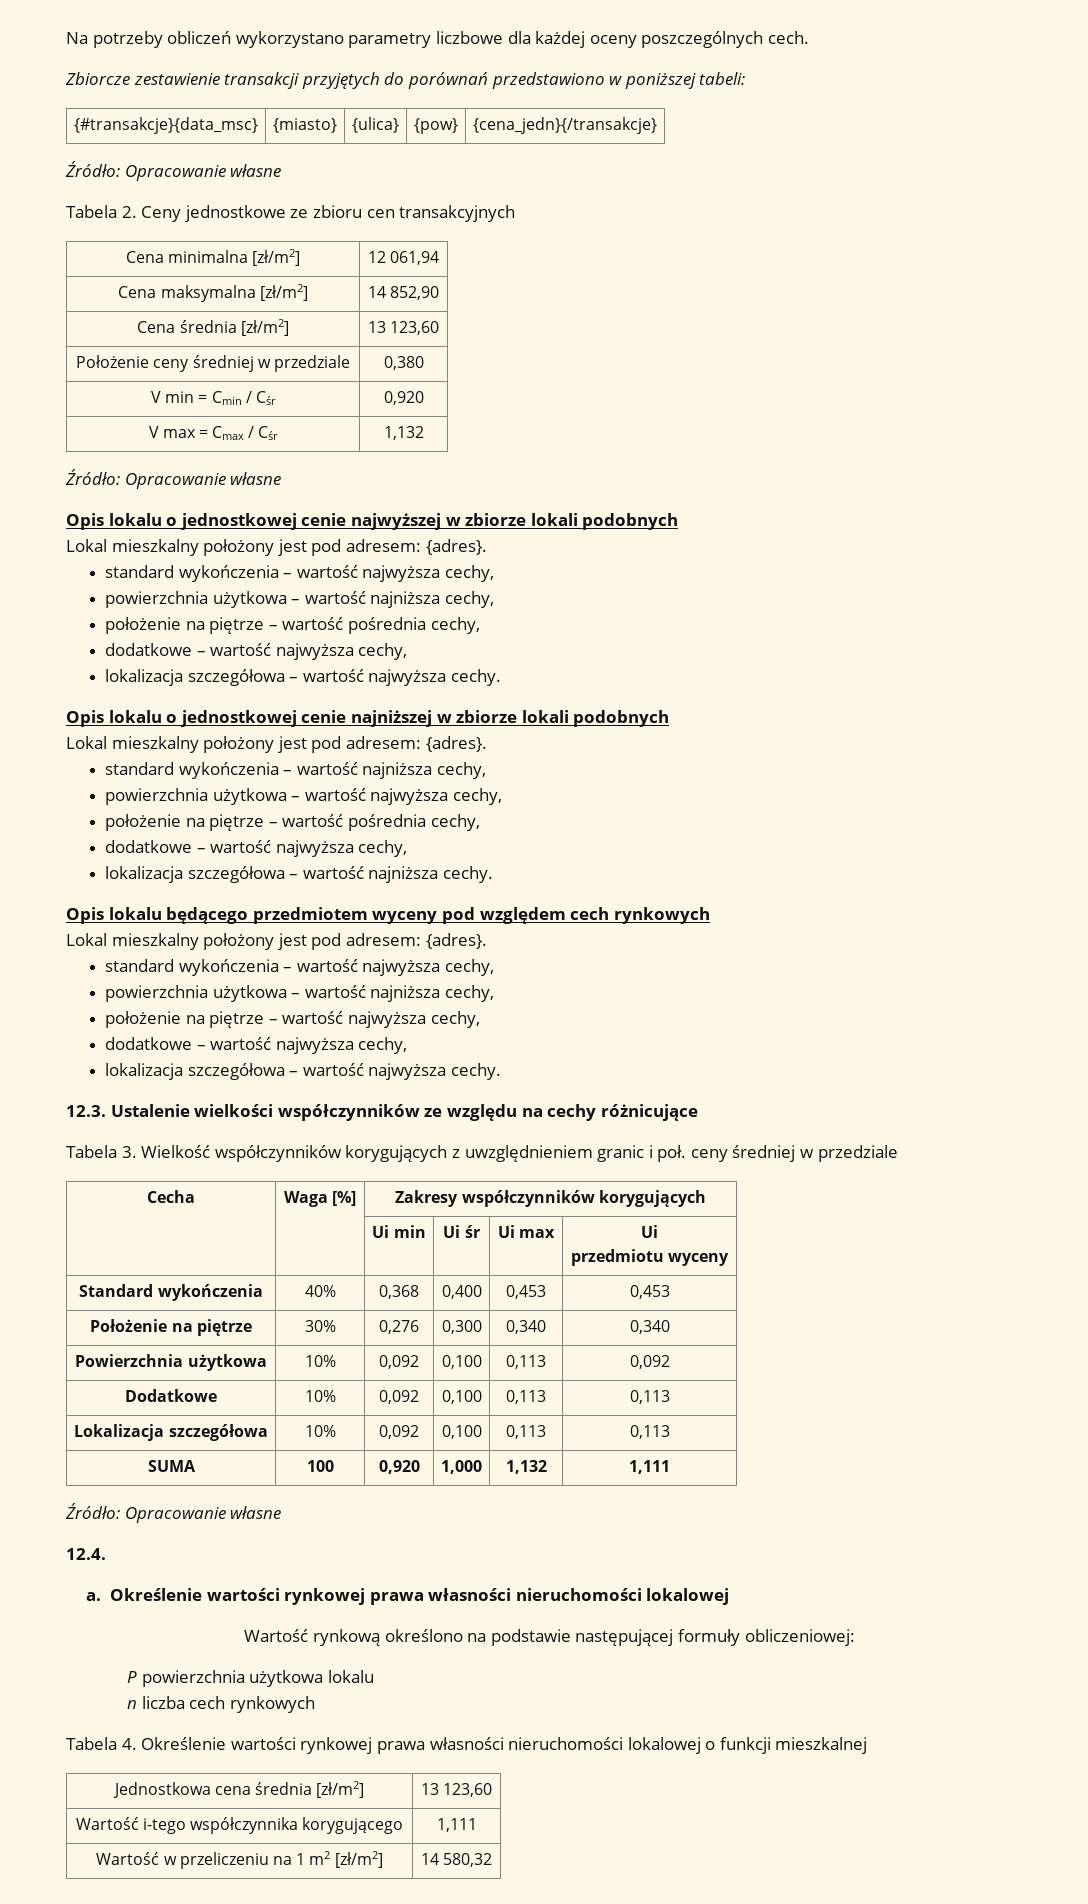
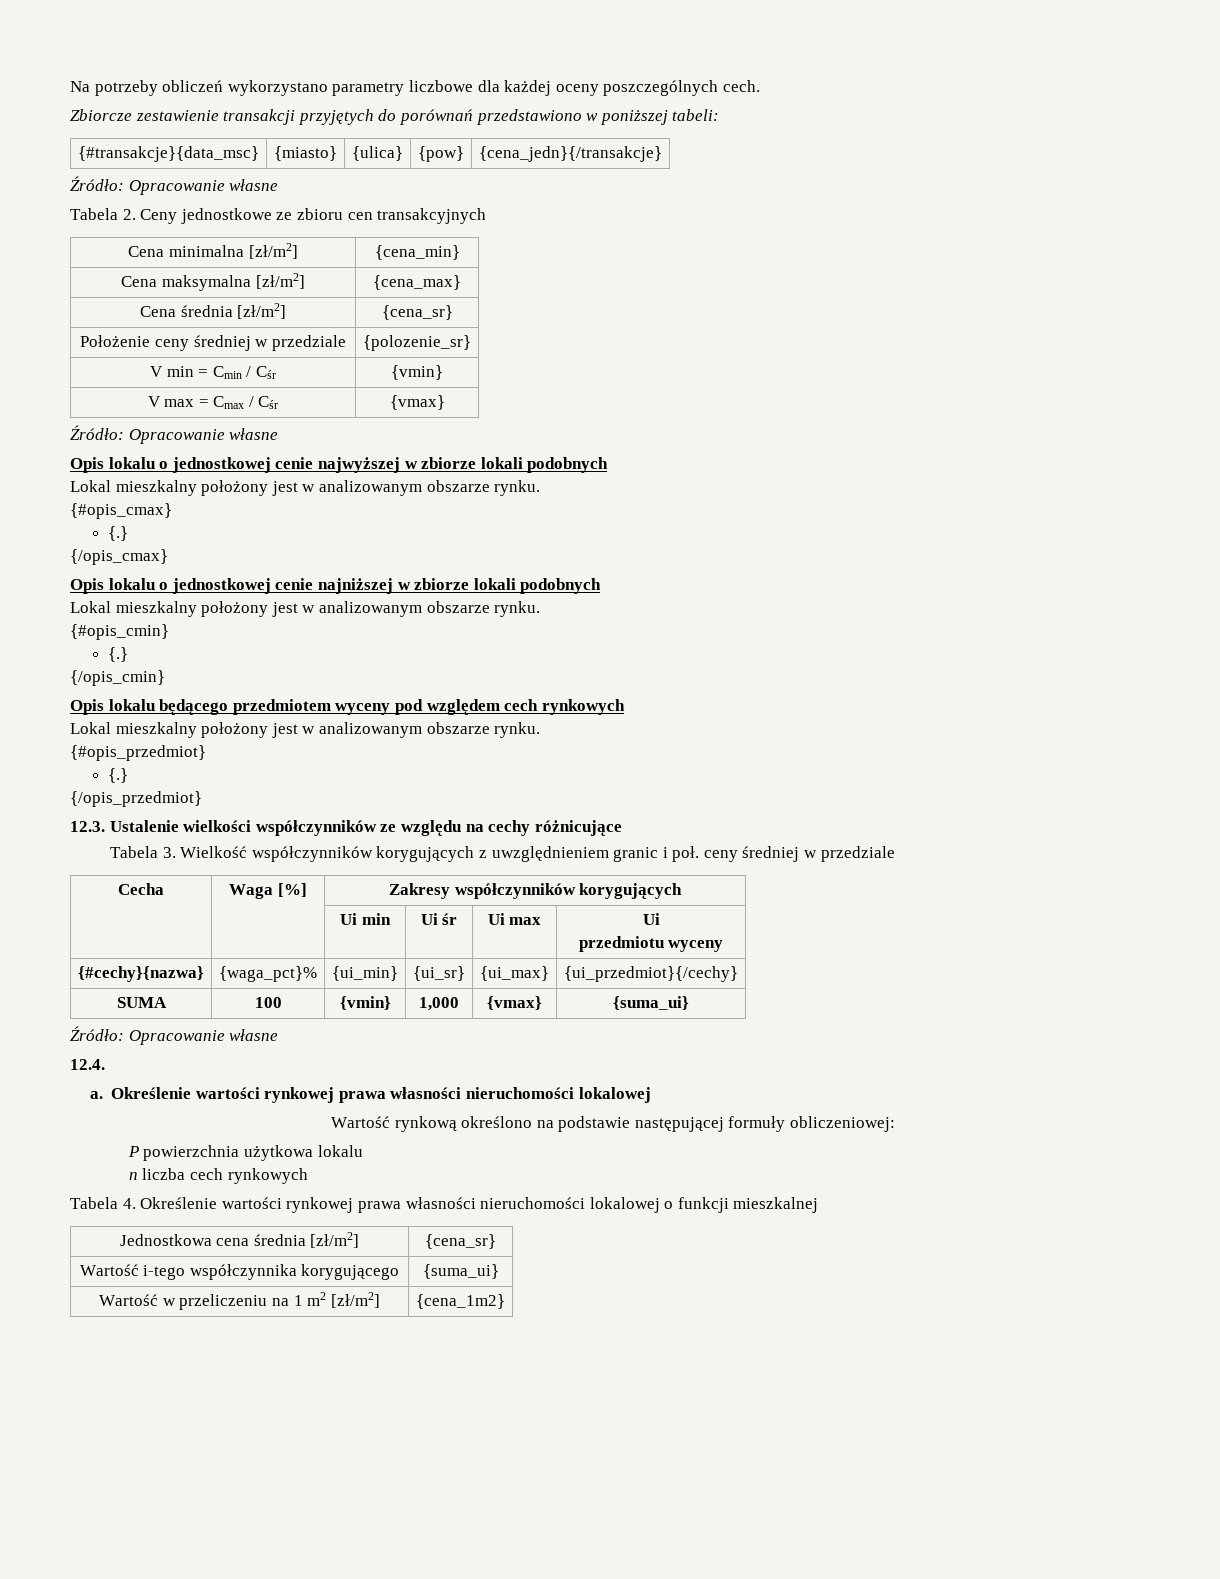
[367,251,440,265] 12 061,94 -> [374,245,460,260] {cena_min}
[367,286,440,300] 14 852,90 -> [373,275,461,290] {cena_max}
[367,321,440,335] 13 123,60 -> [381,305,453,320] {cena_sr}
[383,356,424,370] 0,380 -> [363,335,471,351] {polozenie_sr}
[383,391,424,405] 0,920 -> [391,365,443,380] {vmin}
[383,426,424,440] 1,132 -> [389,395,445,410] {vmax}
[311,539,487,556] [105,565,495,582] [105,591,495,608] [105,617,480,634] [105,643,408,660] [105,669,502,686] pod adresem: {adres}. // standard wykończenia – wartość najwyższa cechy, // powierzchnia użytkowa – wartość najniższa cechy, // położenie na piętrze – wartość pośrednia cechy, // dodatkowe – wartość najwyższa cechy, // lokalizacja szczegółowa – wartość najwyższa cechy. -> [302,480,541,496] [70,503,172,519] [108,526,129,541] [70,549,168,565] w analizowanym obszarze rynku. // {#opis_cmax} // {.} // {/opis_cmax}
[311,736,487,753] [105,762,487,779] [105,788,503,805] [105,814,480,831] [105,840,408,857] [105,866,494,883] pod adresem: {adres}. // standard wykończenia – wartość najniższa cechy, // powierzchnia użytkowa – wartość najwyższa cechy, // położenie na piętrze – wartość pośrednia cechy, // dodatkowe – wartość najwyższa cechy, // lokalizacja szczegółowa – wartość najniższa cechy. -> [302,601,541,617] [70,624,169,640] [108,647,129,662] [70,670,165,686] w analizowanym obszarze rynku. // {#opis_cmin} // {.} // {/opis_cmin}
[311,933,487,950] [105,959,495,976] [105,985,495,1002] [105,1011,480,1028] [105,1037,408,1054] [105,1063,502,1080] pod adresem: {adres}. // standard wykończenia – wartość najwyższa cechy, // powierzchnia użytkowa – wartość najniższa cechy, // położenie na piętrze – wartość najwyższa cechy, // dodatkowe – wartość najwyższa cechy, // lokalizacja szczegółowa – wartość najwyższa cechy. -> [302,722,541,738] [70,745,206,761] [108,768,129,783] [70,791,202,807] w analizowanym obszarze rynku. // {#opis_przedmiot} // {.} // {/opis_przedmiot}
[79,1284,263,1301] [304,1285,336,1297] [379,1285,419,1299] [441,1285,482,1299] [506,1285,546,1299] [629,1285,670,1299] [90,1319,252,1336] [304,1320,336,1332] [379,1320,419,1334] [441,1320,482,1334] [506,1320,546,1334] [629,1320,670,1334] [75,1354,267,1371] [304,1355,336,1367] [379,1355,419,1369] [441,1355,482,1369] [506,1355,546,1369] [629,1355,670,1369] [125,1389,217,1402] [304,1390,336,1402] [379,1390,419,1404] [441,1390,482,1404] [506,1390,546,1404] [629,1390,670,1404] [74,1424,268,1441] [304,1425,336,1437] [379,1425,419,1439] [441,1425,482,1439] [506,1425,546,1439] [629,1425,670,1439] Standard wykończenia | 40% | 0,368 | 0,400 | 0,453 | 0,453 // Położenie na piętrze | 30% | 0,276 | 0,300 | 0,340 | 0,340 // Powierzchnia użytkowa | 10% | 0,092 | 0,100 | 0,113 | 0,092 // Dodatkowe | 10% | 0,092 | 0,100 | 0,113 | 0,113 // Lokalizacja szczegółowa | 10% | 0,092 | 0,100 | 0,113 | 0,113 -> [78,966,204,982] [219,966,317,982] [332,966,398,981] [413,966,465,981] [480,966,549,981] [564,966,738,982] {#cechy}{nazwa} | {waga_pct}% | {ui_min} | {ui_sr} | {ui_max} | {ui_przedmiot}{/cechy}
[378,1460,420,1474] 0,920 -> [339,996,391,1010] {vmin}
[505,1460,547,1474] [629,1460,670,1474] 1,132 | 1,111 -> [487,996,542,1010] [613,996,689,1010] {vmax} | {suma_ui}
[420,1783,493,1797] 13 123,60 -> [425,1234,496,1249] {cena_sr}
[436,1818,477,1832] 1,111 -> [422,1264,499,1279] {suma_ui}
[420,1853,493,1867] 14 580,32 -> [416,1294,505,1309] {cena_1m2}

